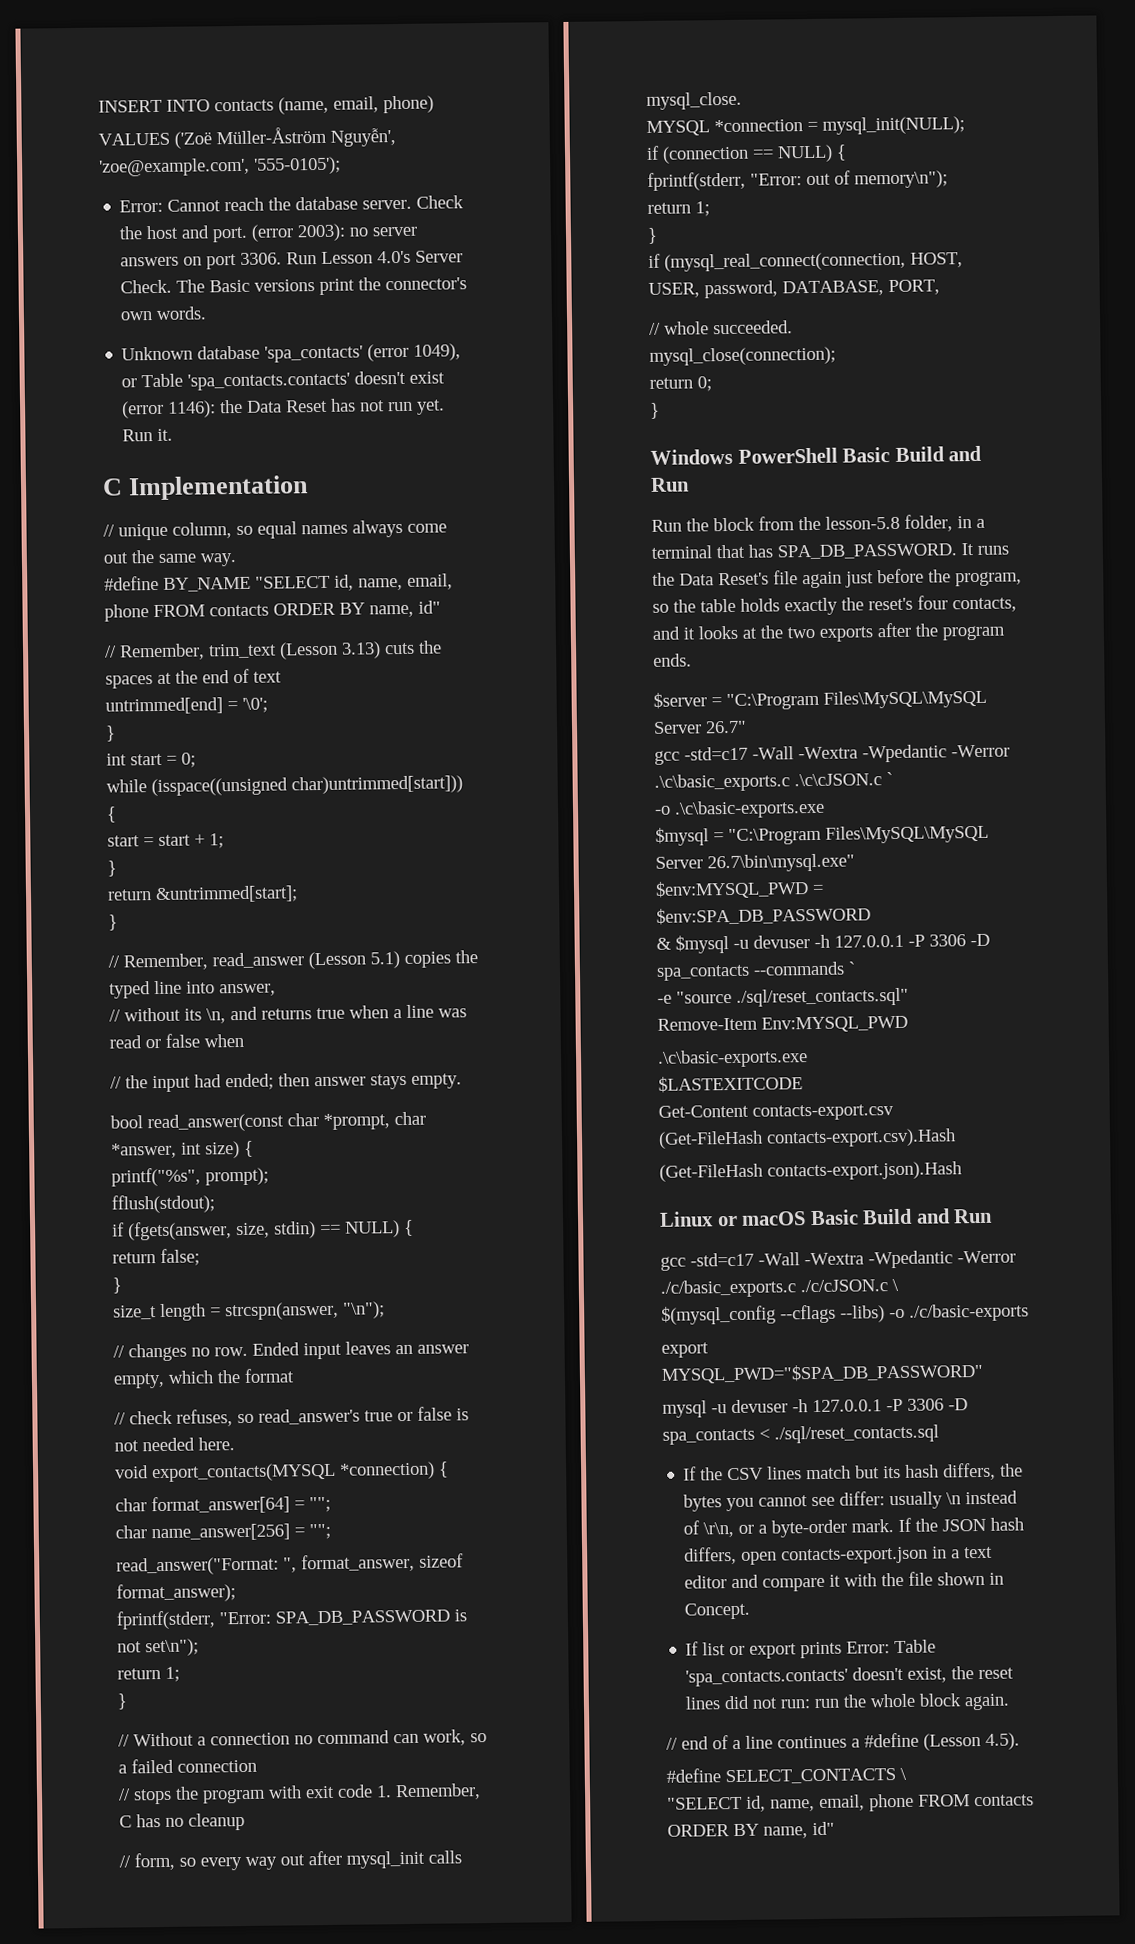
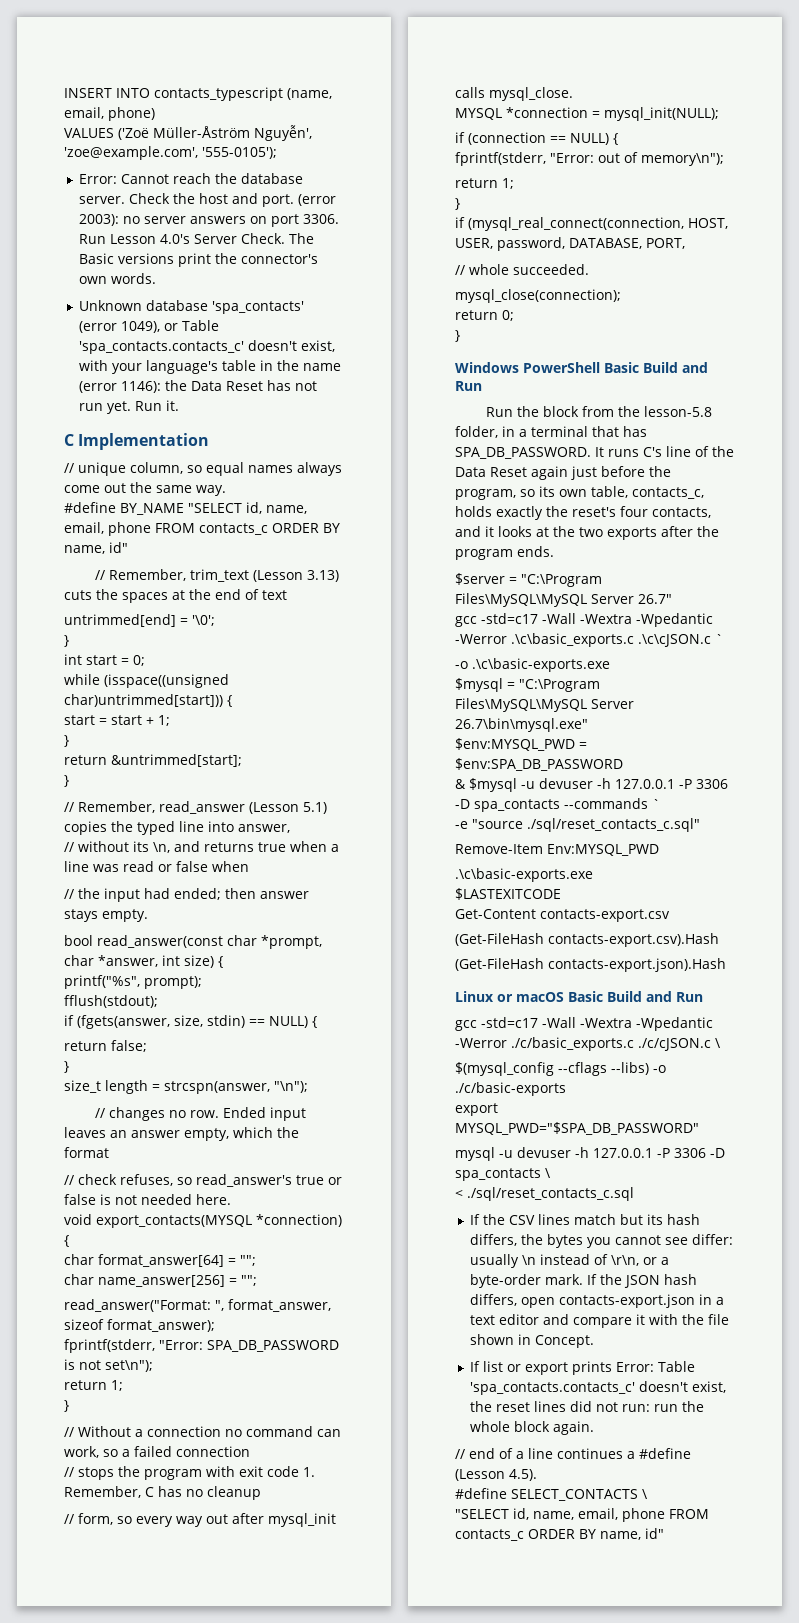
[214,99,274,112] contacts -> [154,87,283,101] contacts_typescript
[187,370,446,391] 'spa_contacts.contacts' doesn't exist -> [78,340,335,354] [78,360,341,374] 'spa_contacts.contacts_c' doesn't exist, with your language's table in the name
[209,604,269,617] contacts -> [199,523,268,535] contacts_c
[652,570,798,586] the Data Reset's file -> [643,446,734,457] [455,467,527,477] C's line of the Data Reset
[673,598,736,613] the table -> [539,486,704,499] its own table, contacts_c,
[736,987,909,1007] ./sql/reset_contacts.sql" -> [527,818,700,832] ./sql/reset_contacts_c.sql"
[759,1424,939,1444] < ./sql/reset_contacts.sql -> [545,1168,551,1178] [455,1187,634,1201] \ // < ./sql/reset_contacts_c.sql
[685,1668,849,1687] 'spa_contacts.contacts' -> [469,1382,635,1395] 'spa_contacts.contacts_c'
[974,1794,1034,1807] contacts -> [455,1529,524,1541] contacts_c

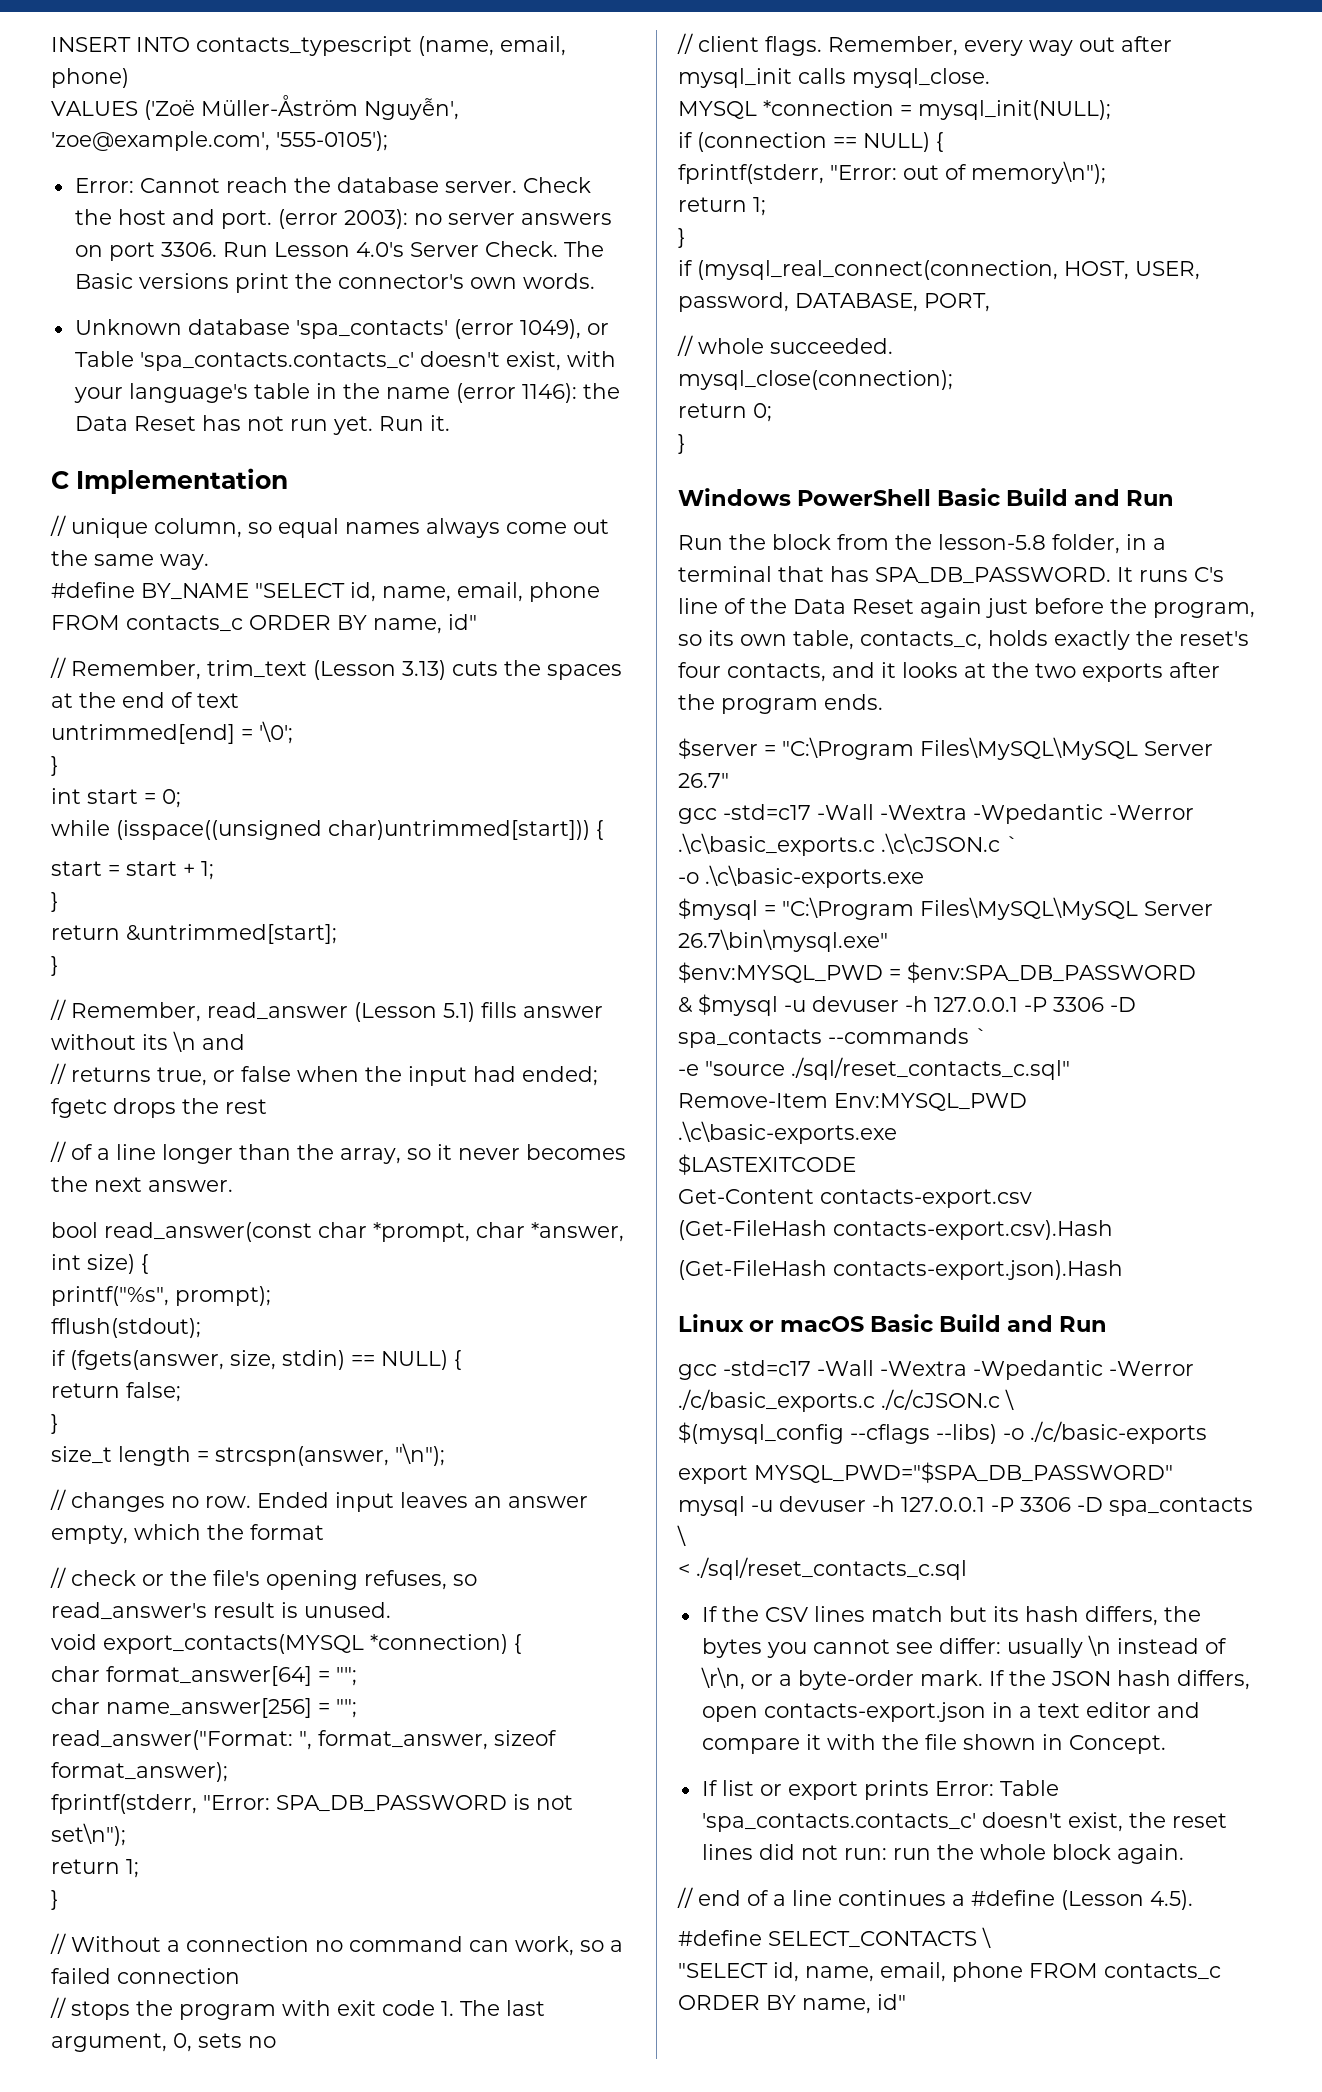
[64,821,290,835] [64,841,339,853] [64,861,154,872] copies the typed line into answer, // // without its \n, and returns true when a line was read -> [481,1002,603,1018] [51,1031,245,1052] [50,1063,207,1086] fills answer without its \n and // // returns true,
[64,889,74,899] // // -> (359, 1074) none
[225,888,309,899] [64,909,148,922] then answer stays empty. -> [51,1098,267,1118] [50,1141,626,1164] [51,1176,233,1192] fgetc drops the rest // // of a line longer than the array, so it never becomes the next answer.
[120,1174,342,1187] [64,1194,231,1205] refuses, so read_answer's true or false is not needed here. -> [142,1570,477,1590] [51,1602,391,1620] or the file's opening refuses, so read_answer's result is unused.
[64,1486,261,1500] [64,1513,132,1525] Remember, C has no cleanup // // form, so -> [460,2000,545,2016] [51,2033,276,2052] [677,33,958,56] The last argument, 0, sets no // // client flags. Remember,

